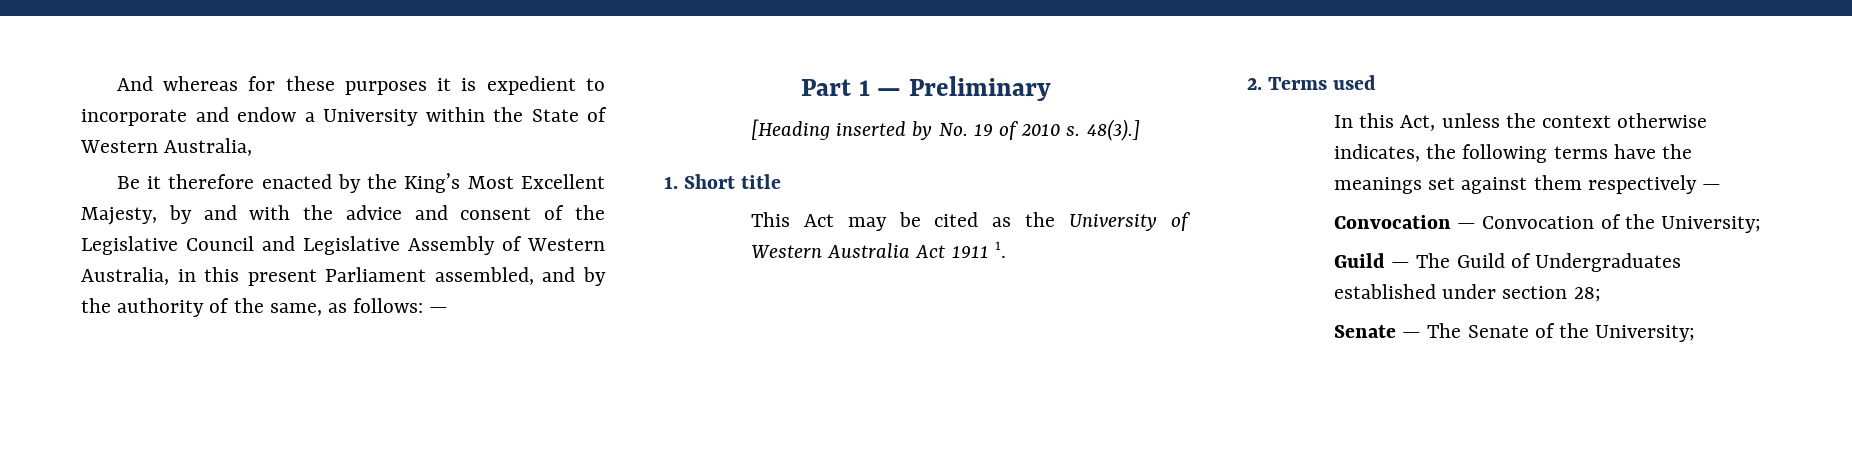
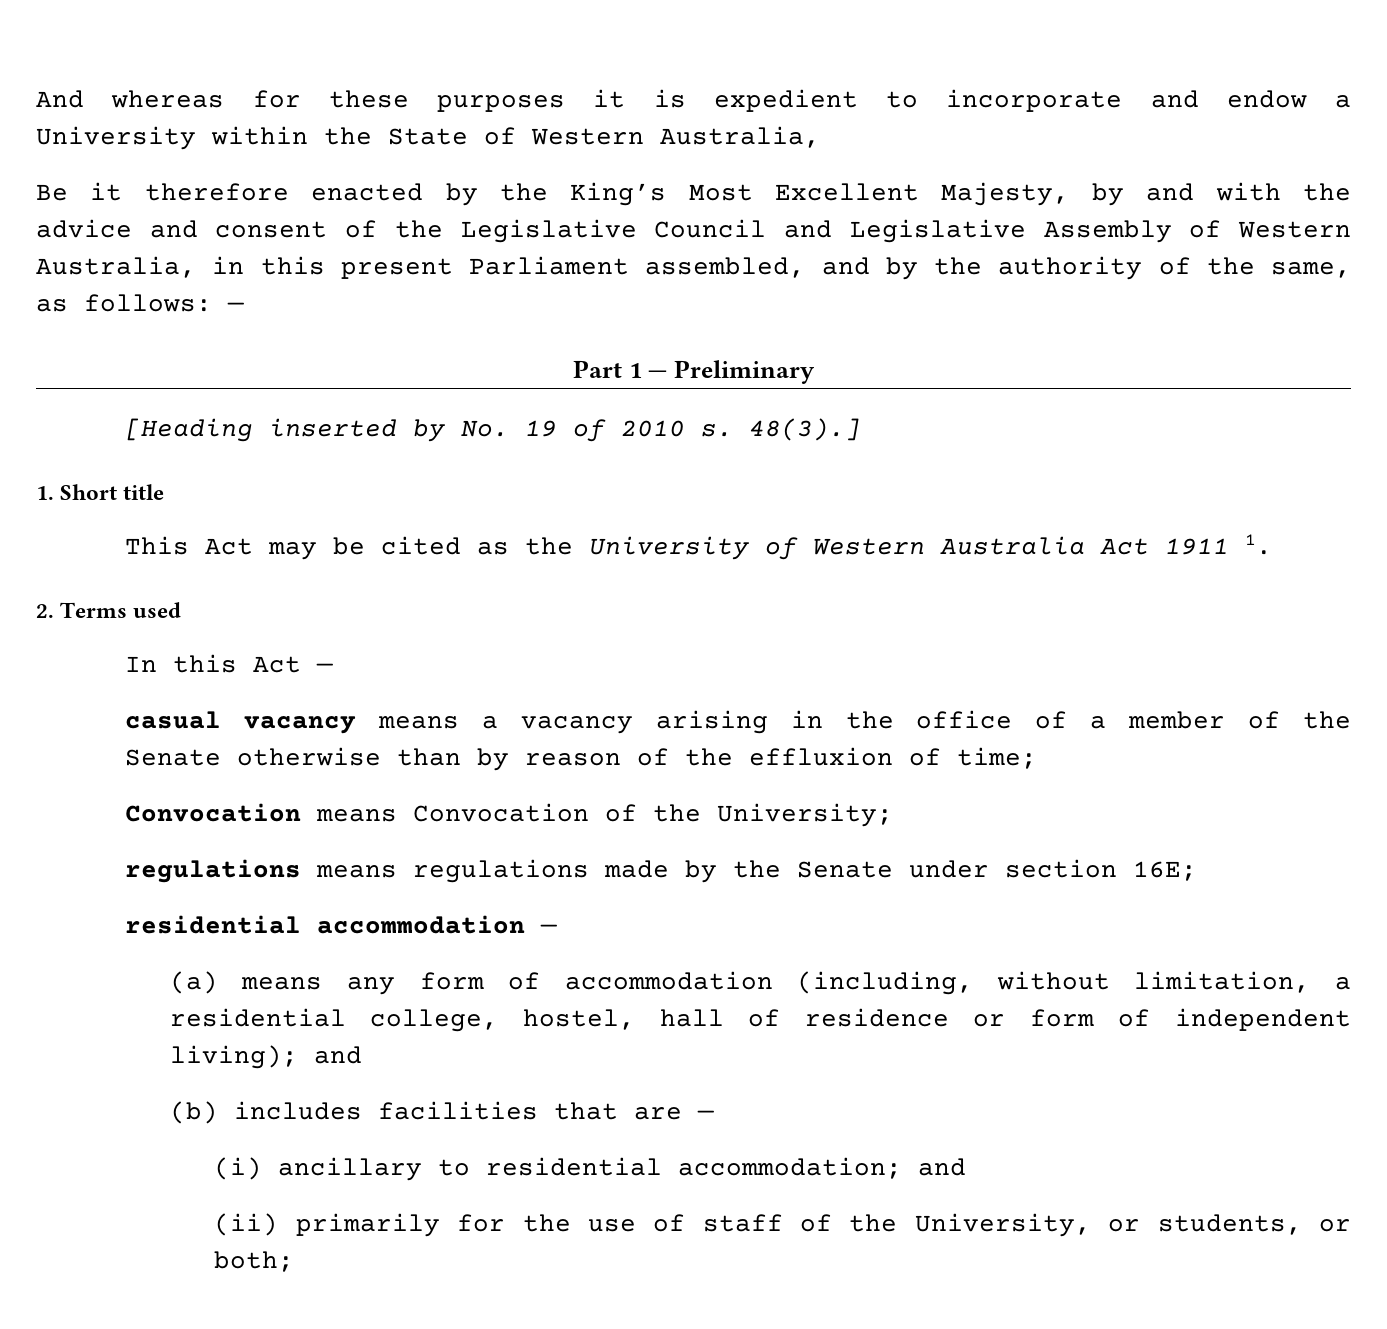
[1400,113,1708,131] [1333,144,1692,163] [1333,175,1721,194] [1333,215,1477,229] Act, unless the context otherwise indicates, the following terms have the meanings set against them respectively — // Convocation — -> [253,656,334,673] [125,710,1351,734] [125,747,1038,771] [125,803,398,822] Act — // casual vacancy means a vacancy arising in the office of a member of the Senate otherwise than by reason of the effluxion of time; // Convocation means
[1333,253,1681,272] [1333,284,1601,302] [1333,323,1696,342] Guild — The Guild of Undergraduates established under section 28; // Senate — The Senate of the University; -> [125,859,1198,883] [125,915,558,934] [169,971,1351,995] [169,1008,1352,1032] [169,1045,362,1069] [169,1101,714,1124] [214,1157,967,1181] [214,1213,1351,1237] [214,1251,295,1272] regulations means regulations made by the Senate under section 16E; // residential accommodation — // (a) means any form of accommodation (including, without limitation, a residential college, hostel, hall of residence or form of independent living); and // (b) includes facilities that are — // (i) ancillary to residential accommodation; and // (ii) primarily for the use of staff of the University, or students, or both;

